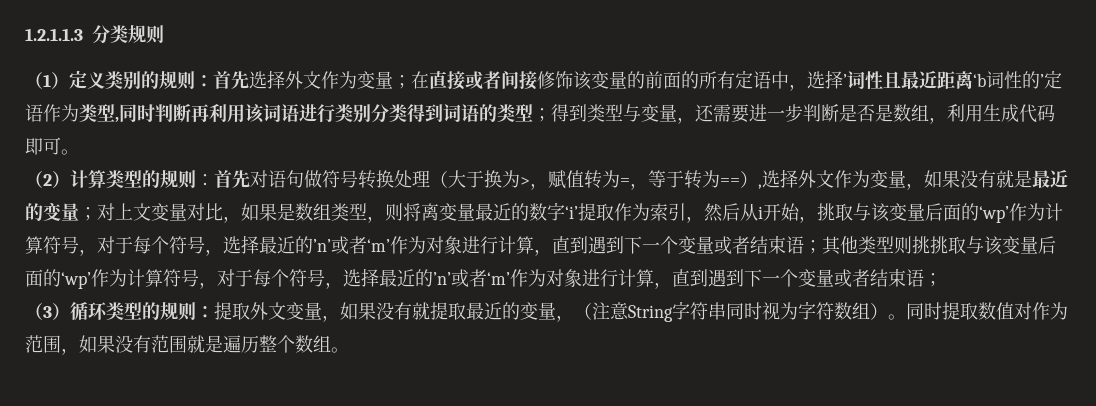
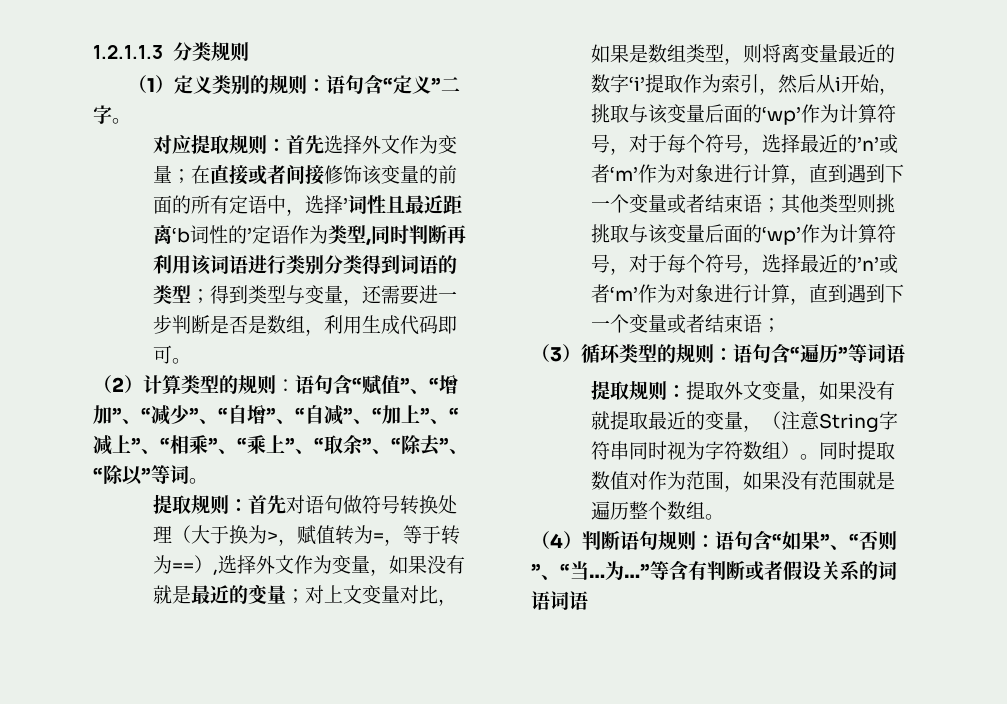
(213, 81) none -> [325,74,460,95] [93,105,131,124] [153,134,287,155] 语句含“定义”二字。 // 对应提取规则：
(214, 180) none -> [295,374,458,395] [93,405,459,425] [93,435,468,456] [93,465,208,485] [153,494,249,515] 语句含“赋值”、“增加”、“减少”、“自增”、“自减”、“加上”、“减上”、“相乘”、“乘上”、“取余”、“除去”、“除以”等词。 // 提取规则：
(214, 312) none -> [733,343,905,364] [591,380,687,401] 语句含“遍历”等词语 // 提取规则：
(349, 350) none -> [531,530,897,551] [531,560,897,581] [531,591,588,610] // （4）判断语句规则：语句含“如果”、“否则”、“当…为…”等含有判断或者假设关系的词语词语

